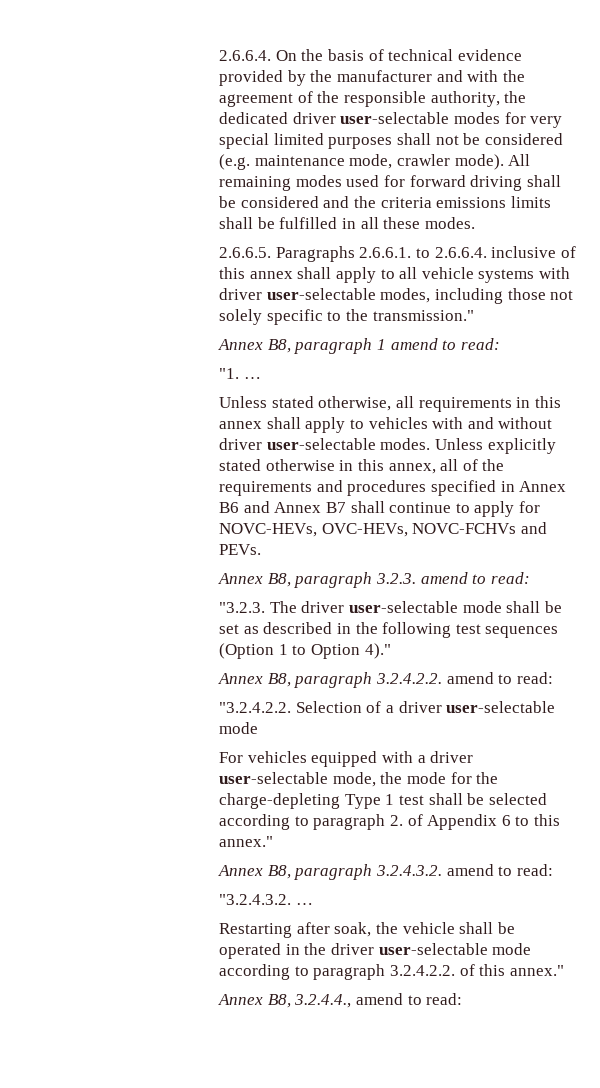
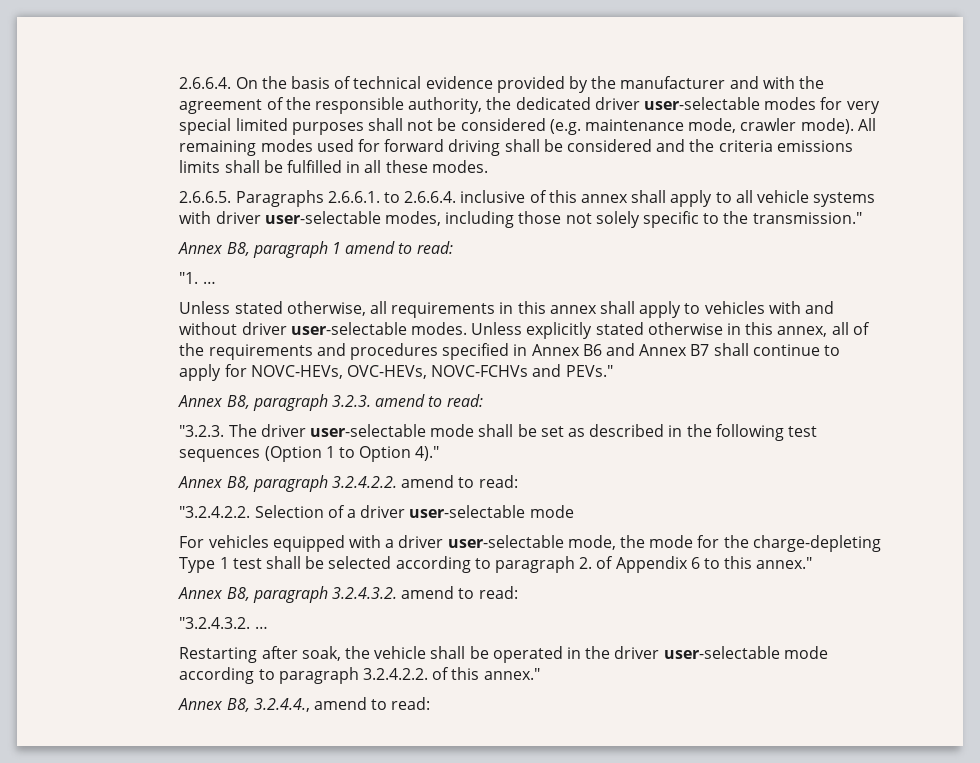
[219,544,262,555] PEVs. -> [565,365,613,377] PEVs."

